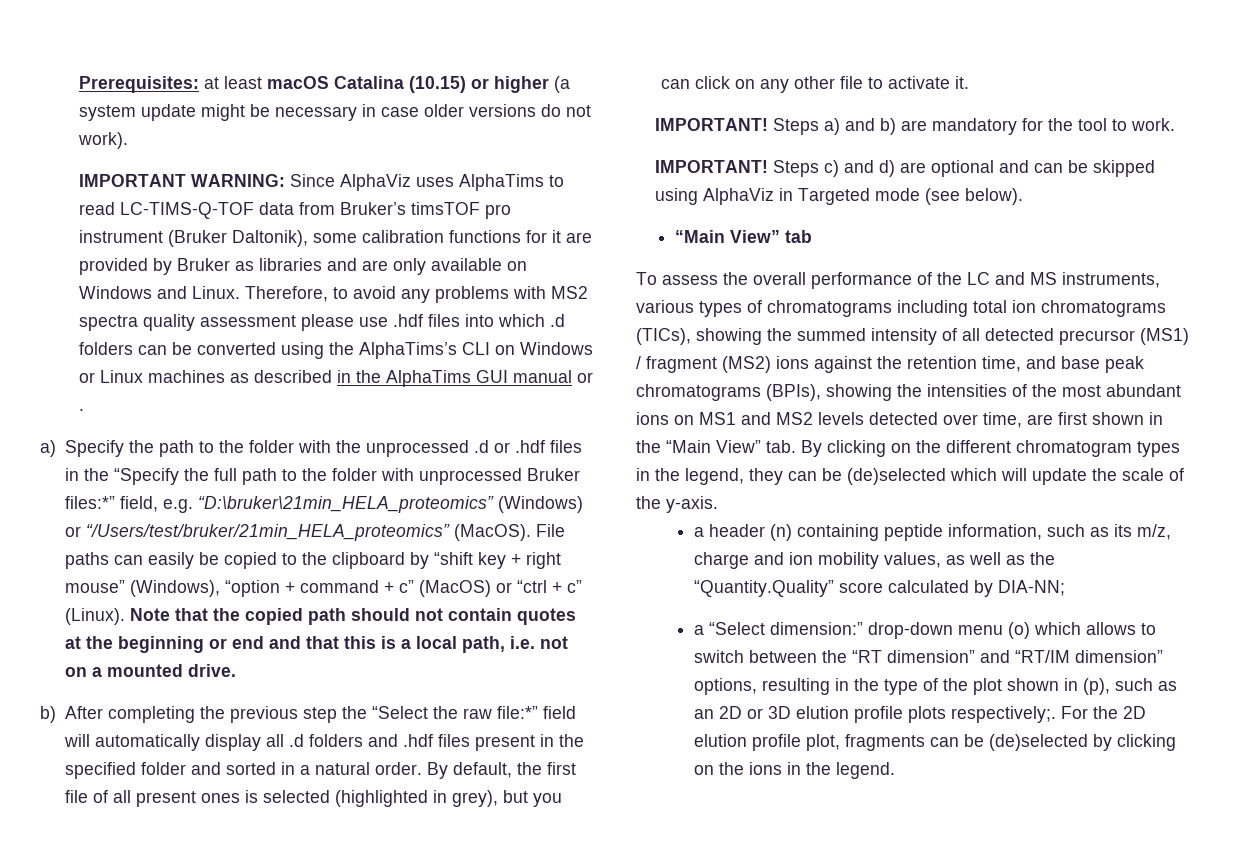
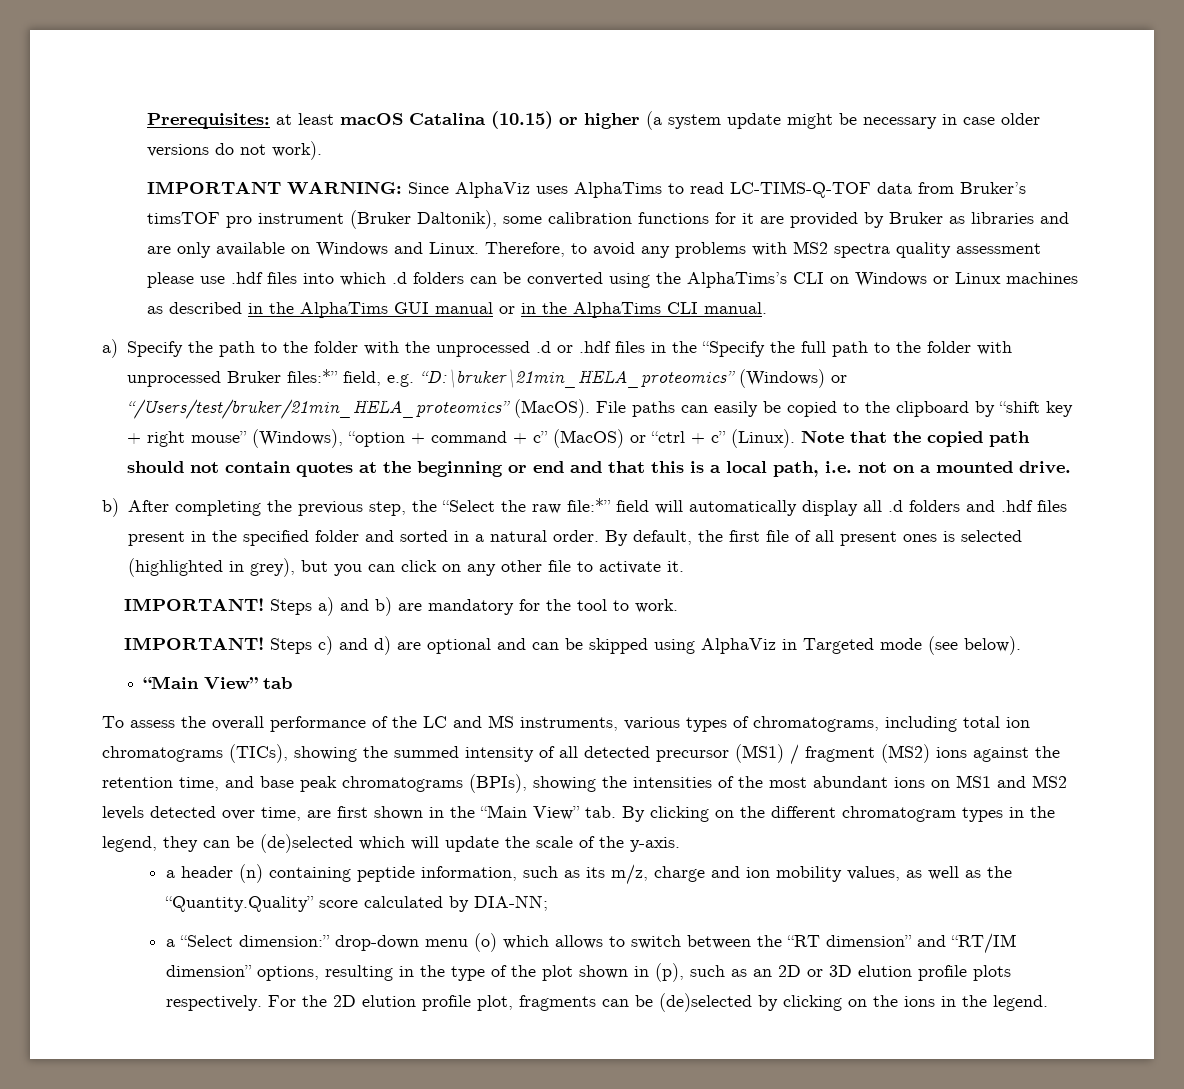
[78,409,84,411] . -> [520,302,767,318] in the AlphaTims CLI manual.
[302,707,337,723] step -> [368,501,406,516] step,
[767,300,892,317] chromatograms -> [753,716,879,732] chromatograms,
[950,706,1056,723] respectively;. -> [165,995,262,1011] respectively.

